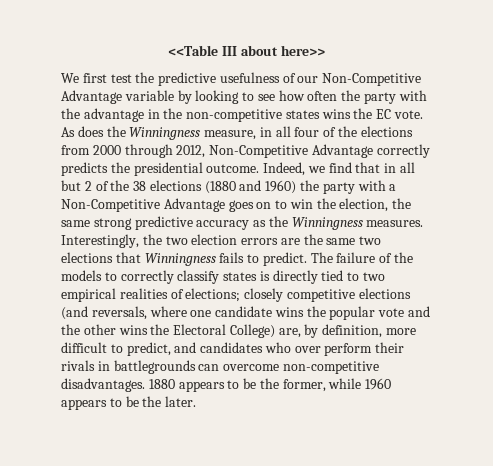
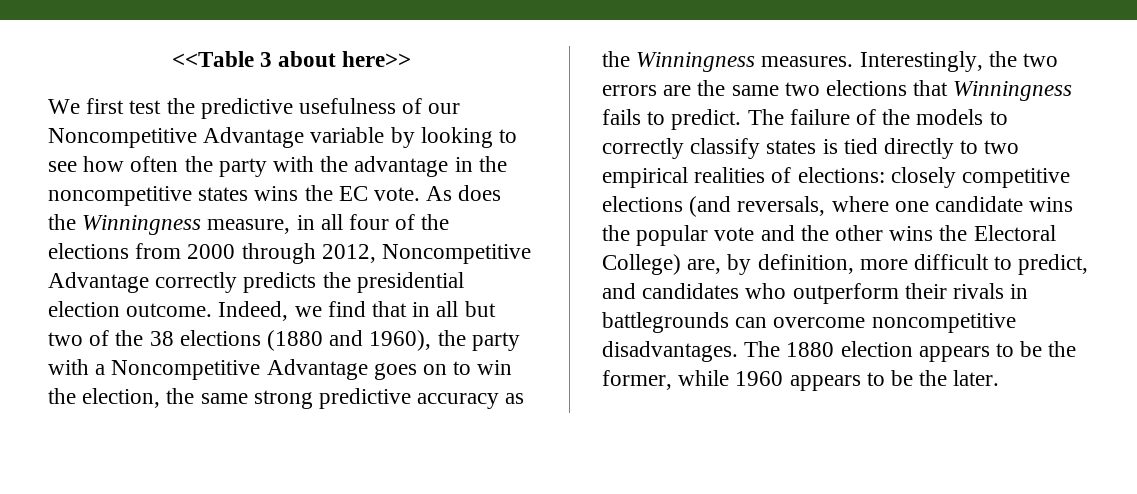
[222,46,238,56] III -> [259,52,272,67] 3
[322,73,422,86] Non-Competitive -> [48,128,197,148] Noncompetitive
[186,109,283,122] non-competitive -> [48,186,192,206] noncompetitive
[209,145,309,158] Non-Competitive -> [382,244,532,264] Noncompetitive
(203, 169) none -> [48,301,120,317] election
[84,181,92,191] 2 -> [48,332,83,346] two
[265,180,297,194] 1960) -> [369,330,432,351] 1960),
[61,199,160,212] Non-Competitive -> [111,360,261,380] Noncompetitive
[191,234,238,245] election -> (1059, 60) none
[272,270,344,284] directly tied -> [843,138,955,159] tied directly
[185,288,241,302] elections; -> [797,167,885,183] elections:
[294,343,373,356] over perform -> [792,283,899,304] outperform
[282,361,379,374] [61,378,175,392] non-competitive disadvantages. 1880 -> [871,313,1016,333] [602,341,913,362] noncompetitive disadvantages. The 1880 election

